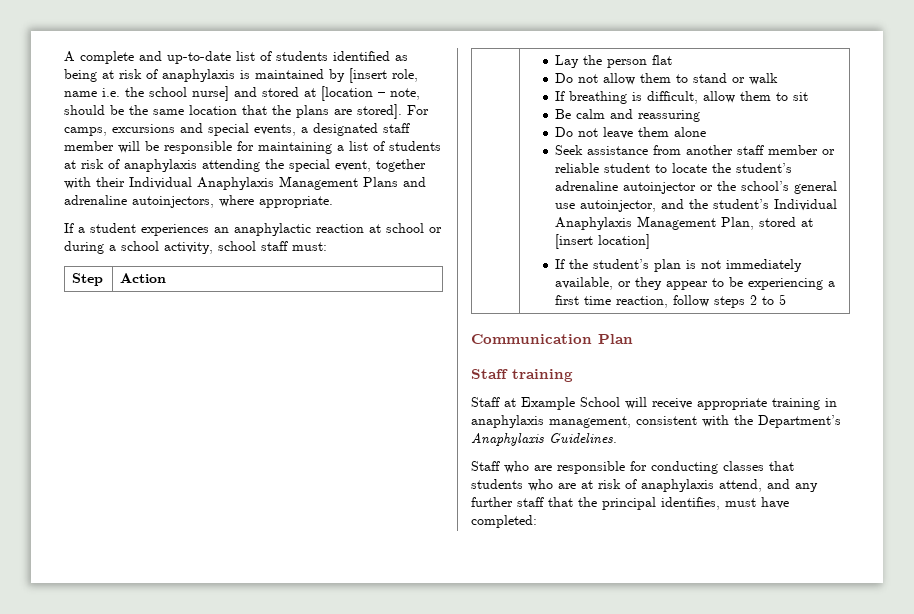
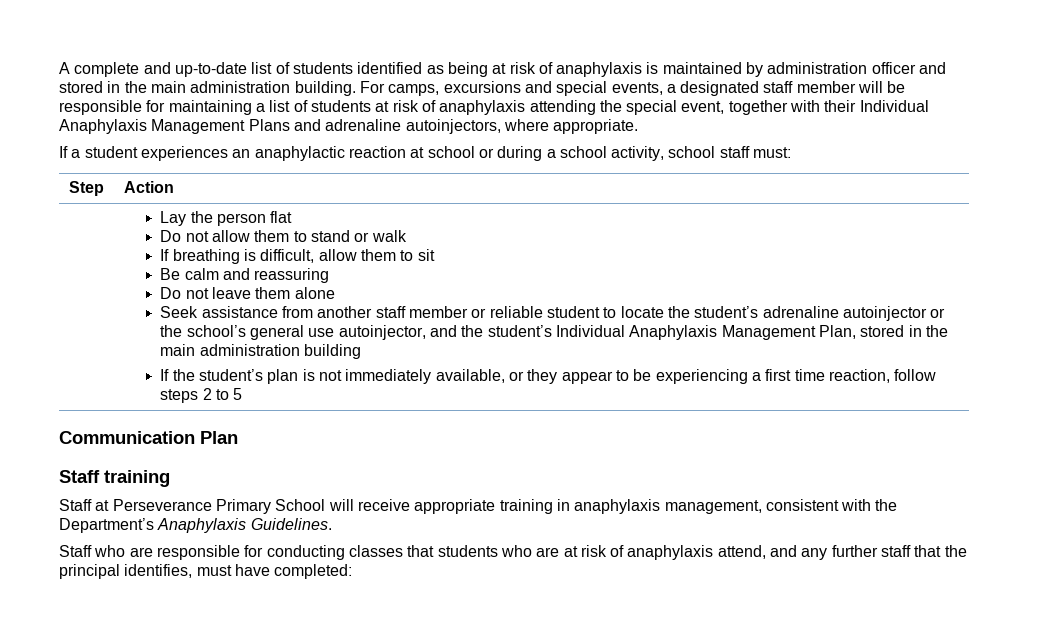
[349,68,418,83] [64,86,420,101] [64,104,402,119] [insert role, name i.e. the school nurse] and stored at [location – note, should be the same location that the plans are stored]. -> [767,62,947,74] [59,81,356,96] administration officer and stored in the main administration building.
[801,218,814,227] [555,234,651,249] at [insert location] -> [908,325,948,337] [160,344,362,359] in the main administration building
[521,397,575,410] Example -> [112,499,271,514] Perseverance Primary

